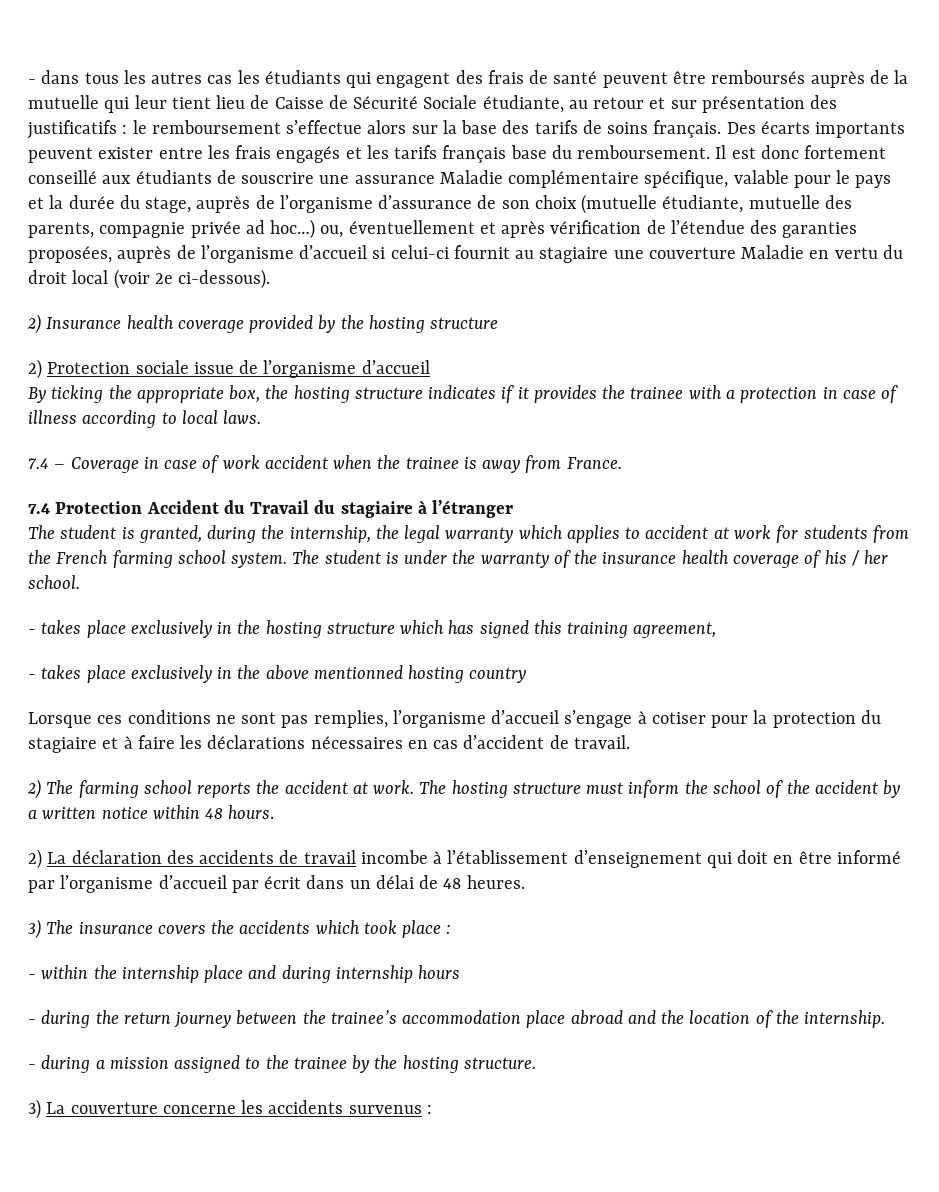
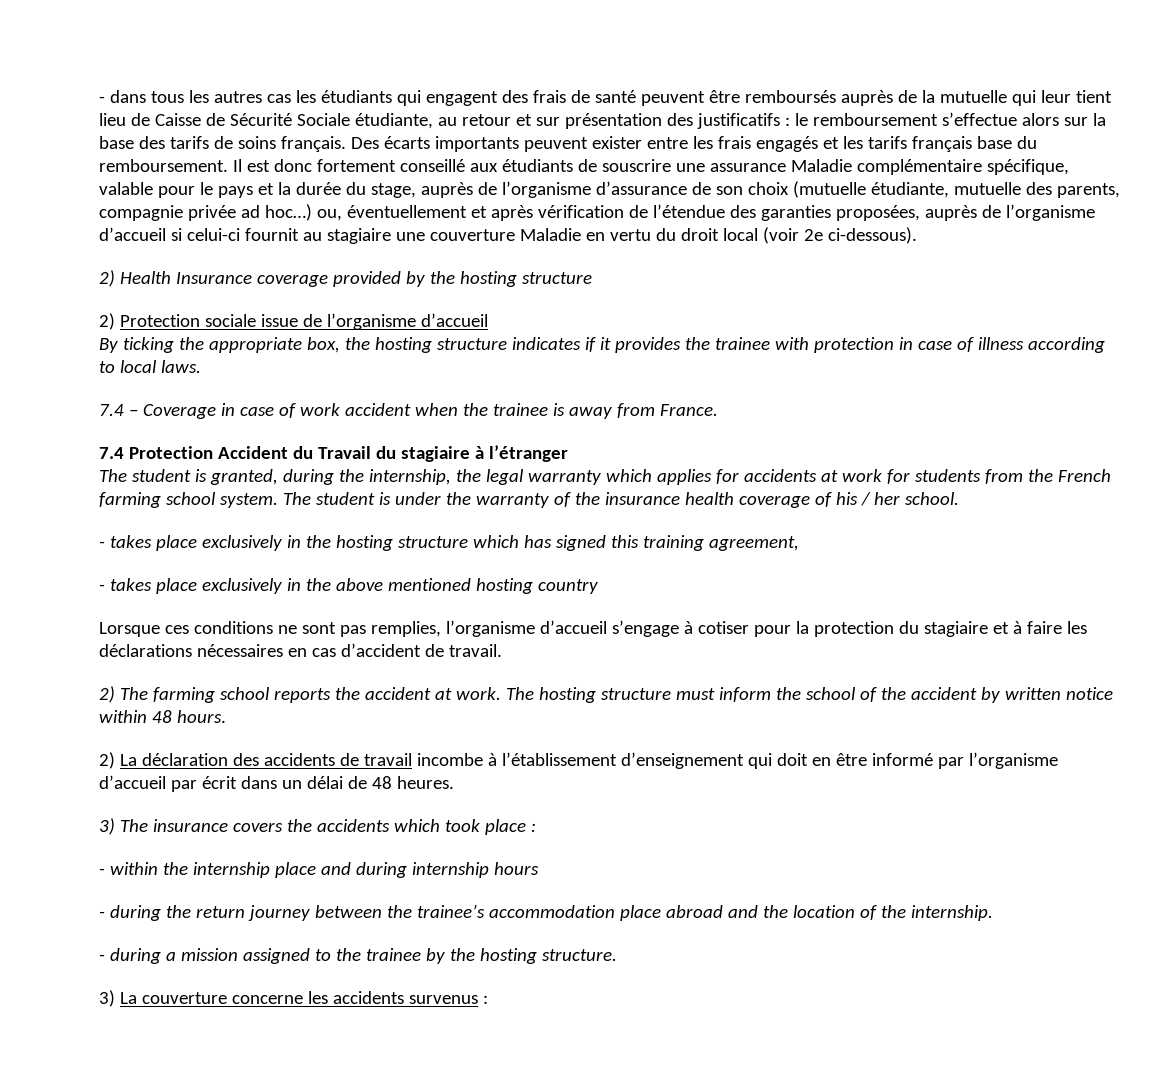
[46,315,174,329] Insurance health -> [119,271,252,284] Health Insurance
[725,389,735,399] a -> (809, 343) none
[625,525,709,539] to accident -> [715,469,817,484] for accidents
[313,665,403,679] mentionned -> [387,578,471,591] mentioned
[28,809,37,819] a -> (1000, 695) none

